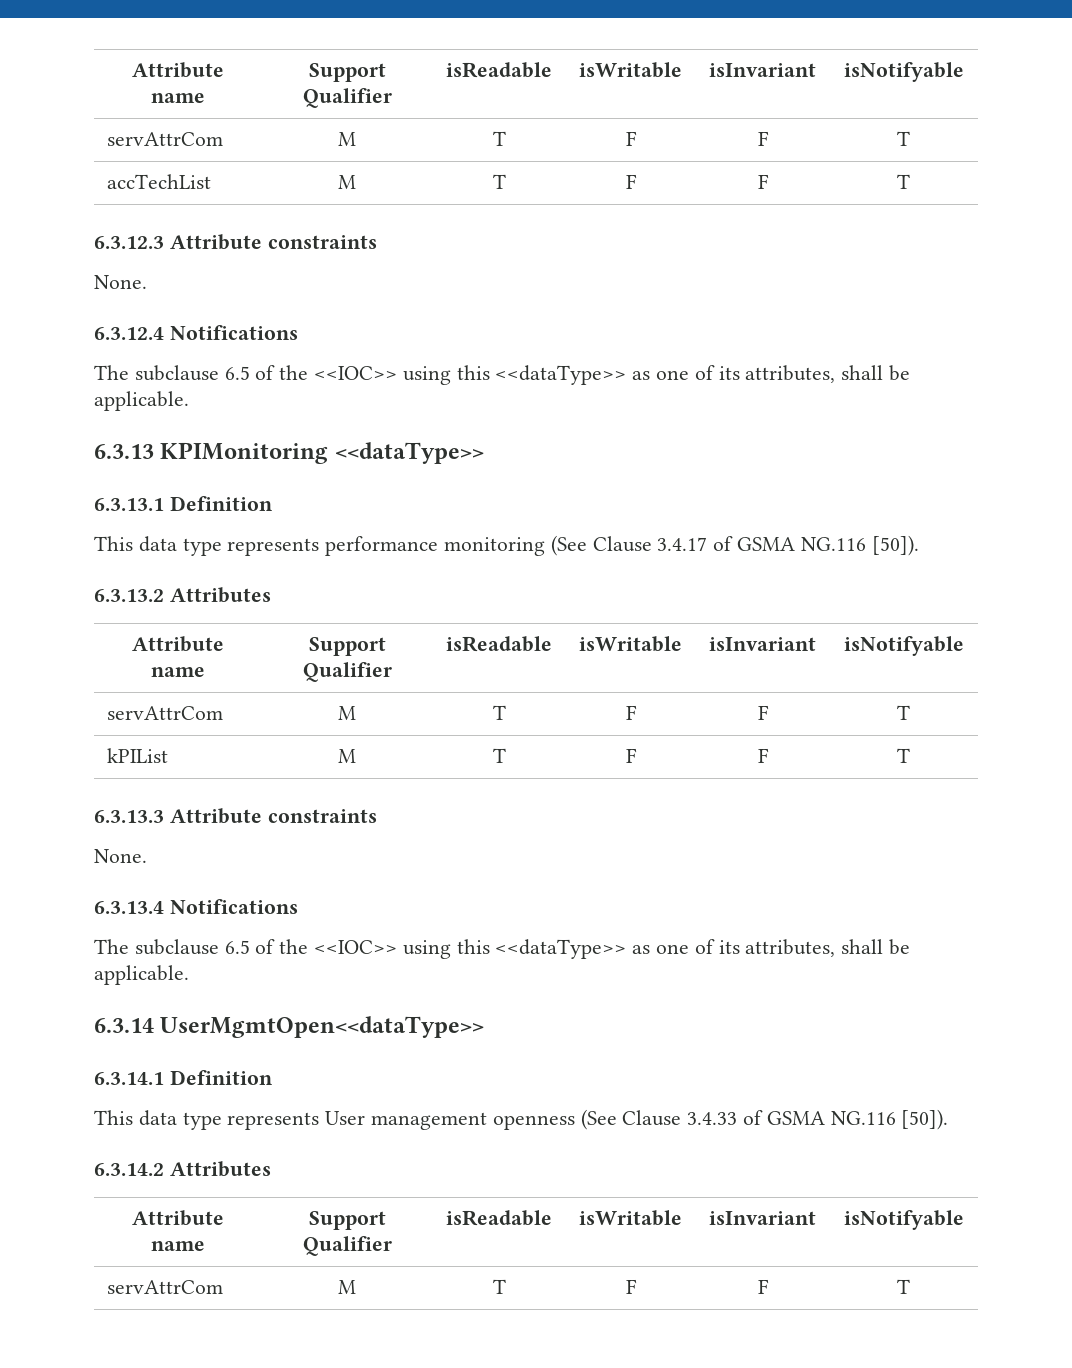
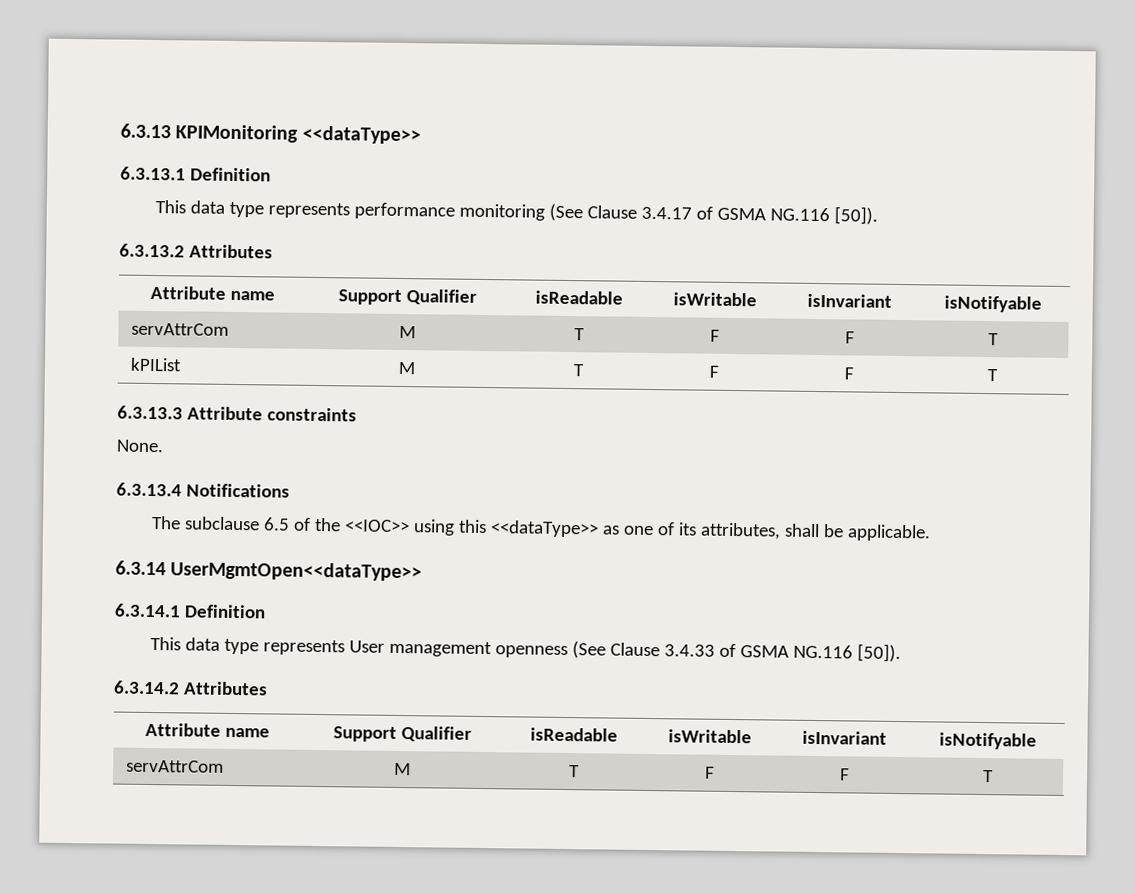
[132,62,224,78] [151,93,205,103] [308,63,386,82] [302,88,392,108] [446,62,552,78] [579,62,682,78] [709,63,816,77] [843,62,964,82] [107,132,224,146] [338,132,356,146] [492,131,506,146] [625,131,637,146] [757,131,769,146] [897,131,910,146] [107,174,212,189] [338,175,356,189] [492,174,506,189] [625,174,637,189] [757,174,769,189] [897,174,910,189] [94,234,377,250] [94,275,147,289] [94,325,298,340] [94,365,911,385] [94,391,189,411] Attribute name | Support Qualifier | isReadable | isWritable | isInvariant | isNotifyable // servAttrCom | M | T | F | F | T // accTechList | M | T | F | F | T // 6.3.12.3 Attribute constraints // None. // 6.3.12.4 Notifications // The subclause 6.5 of the <<IOC>> using this <<dataType>> as one of its attributes, shall be applicable. // -> (120, 131) none

